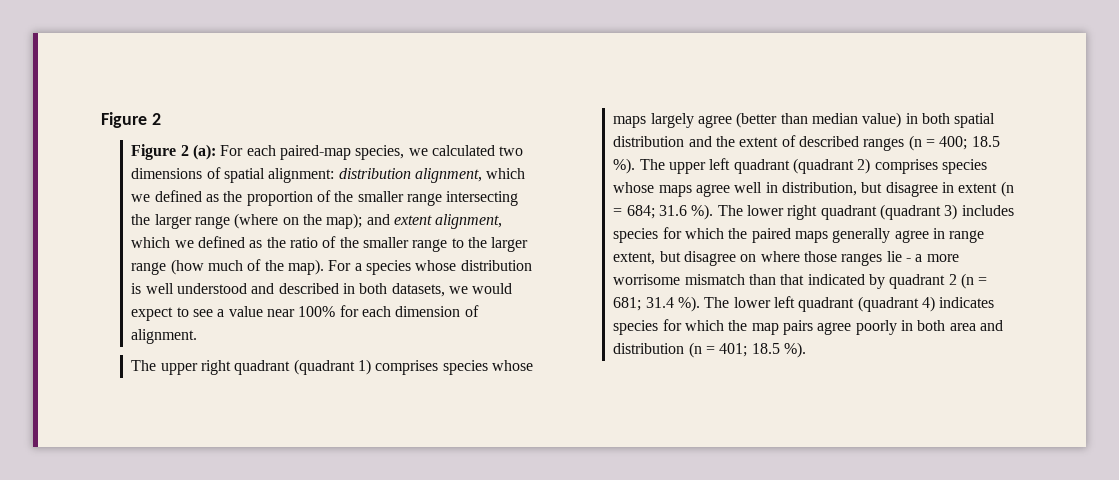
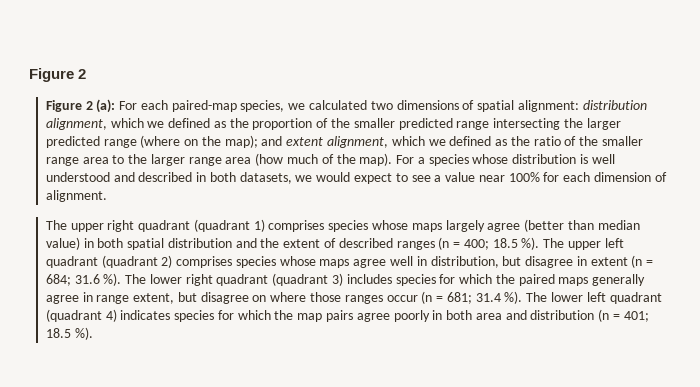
(404, 196) none -> [398,118,453,130] predicted
(192, 221) none -> [45,136,100,148] predicted
(448, 245) none -> [82,157,109,164] area
(167, 268) none -> [225,157,252,164] area
[886,251,959,262] [613,274,957,289] lie - a more worrisome mismatch than that indicated by quadrant 2 -> [386,295,418,302] occur

